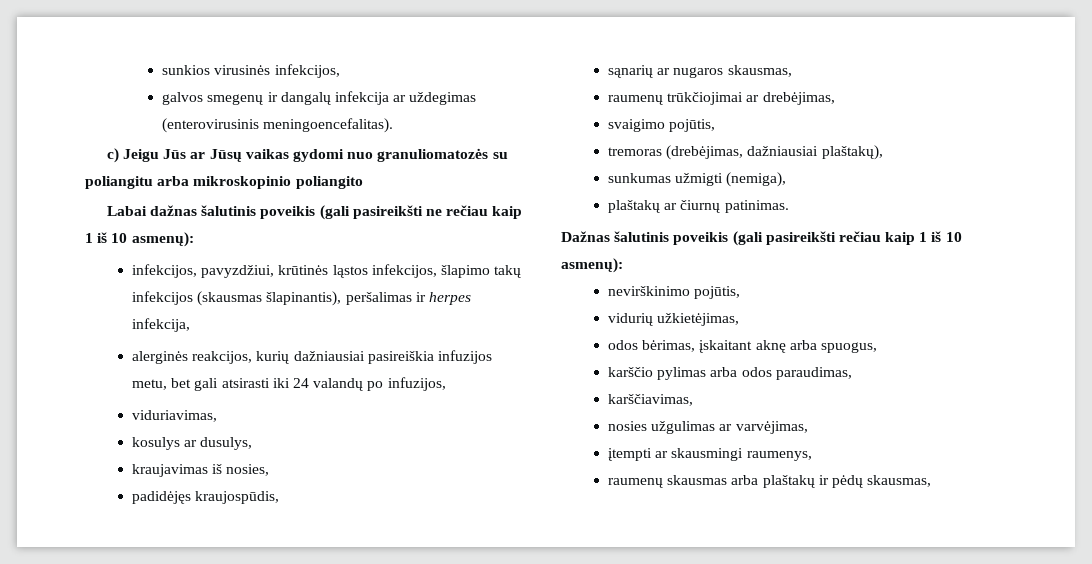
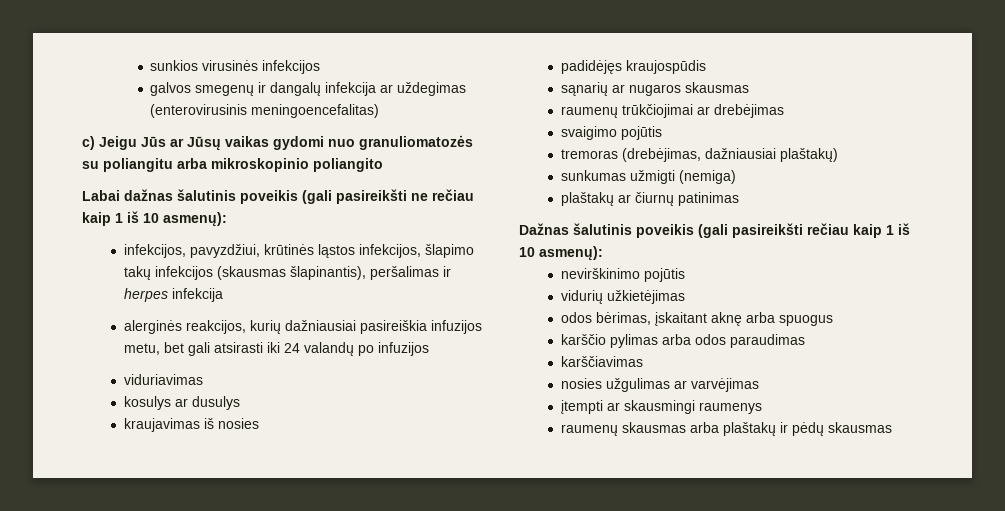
[274,64,340,78] infekcijos, -> [262,60,321,74] infekcijos
[263,118,394,133] meningoencefalitas). -> [251,104,380,118] meningoencefalitas)
[132,318,191,332] infekcija, -> [171,288,223,302] infekcija
[387,377,446,391] [132,410,218,422] infuzijos, // viduriavimas, -> [377,342,429,356] [123,374,203,385] infuzijos // viduriavimas
[200,437,253,450] dusulys, -> [191,396,240,410] dusulys
[226,464,270,476] nosies, -> [217,418,259,429] nosies
[195,491,280,504] kraujospūdis, -> [625,60,706,74] kraujospūdis
[727,65,792,77] skausmas, -> [684,82,749,93] skausmas
[762,92,835,105] drebėjimas, -> [713,104,784,118] drebėjimas
[669,119,716,132] pojūtis, -> [620,126,662,140] pojūtis
[821,145,883,160] plaštakų), -> [779,148,838,162] plaštakų)
[726,172,787,187] (nemiga), -> [678,170,736,184] (nemiga)
[724,200,789,213] patinimas. -> [677,192,739,206] patinimas
[694,286,741,299] pojūtis, -> [643,268,685,282] pojūtis
[657,313,740,326] užkietėjimas, -> [606,290,685,304] užkietėjimas
[821,342,878,353] spuogus, -> [778,315,833,326] spuogus
[775,367,852,380] [608,394,694,406] paraudimas, // karščiavimas, -> [729,334,805,348] [560,356,643,367] paraudimas // karščiavimas
[735,421,808,434] varvėjimas, -> [690,378,759,392] varvėjimas
[746,451,812,461] raumenys, -> [698,402,762,414] raumenys
[867,475,932,487] skausmas, -> [827,422,892,433] skausmas

